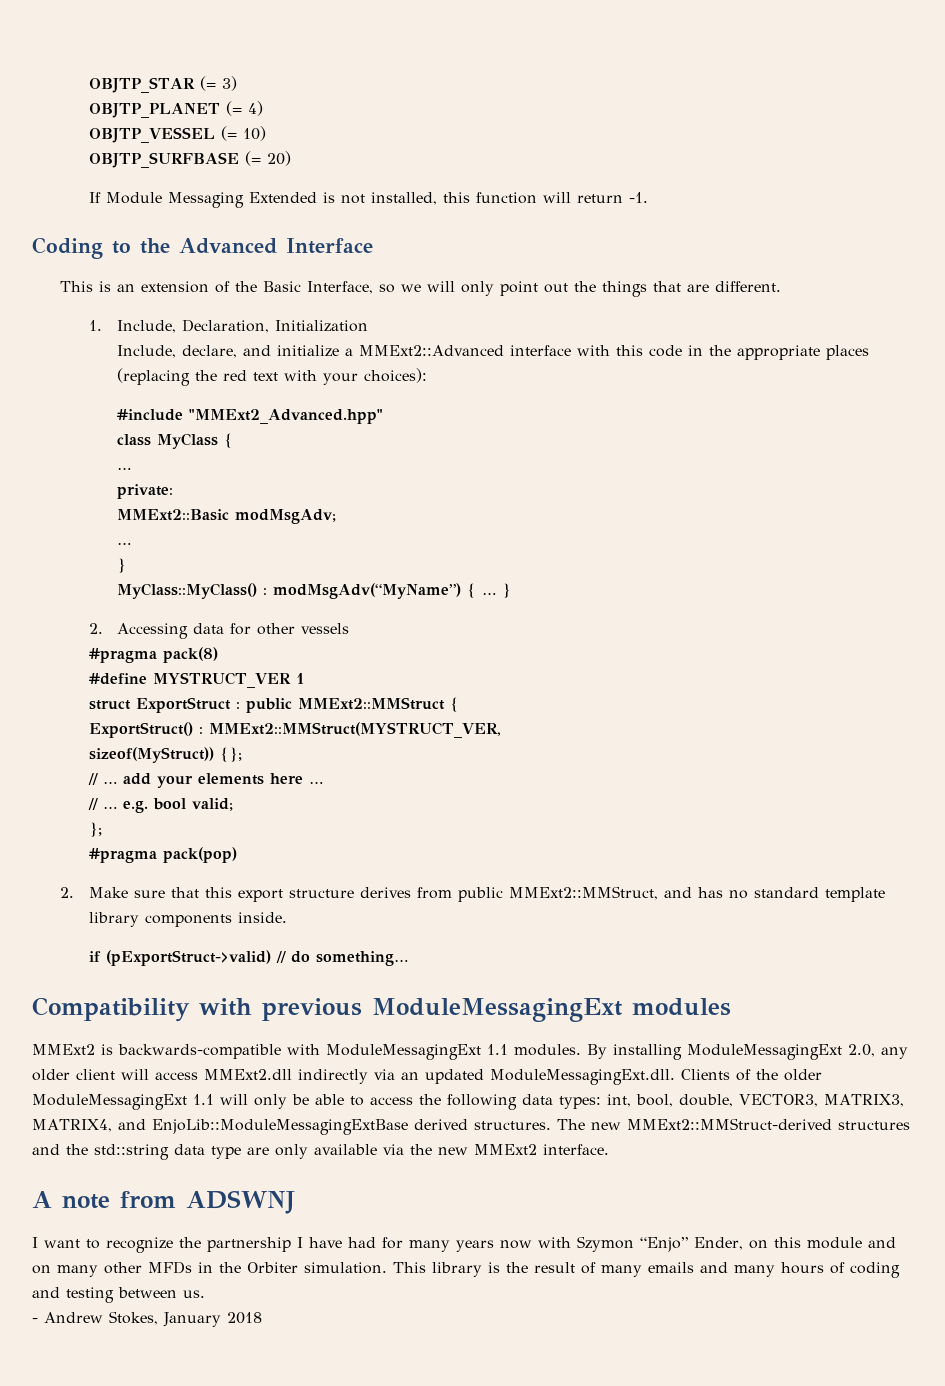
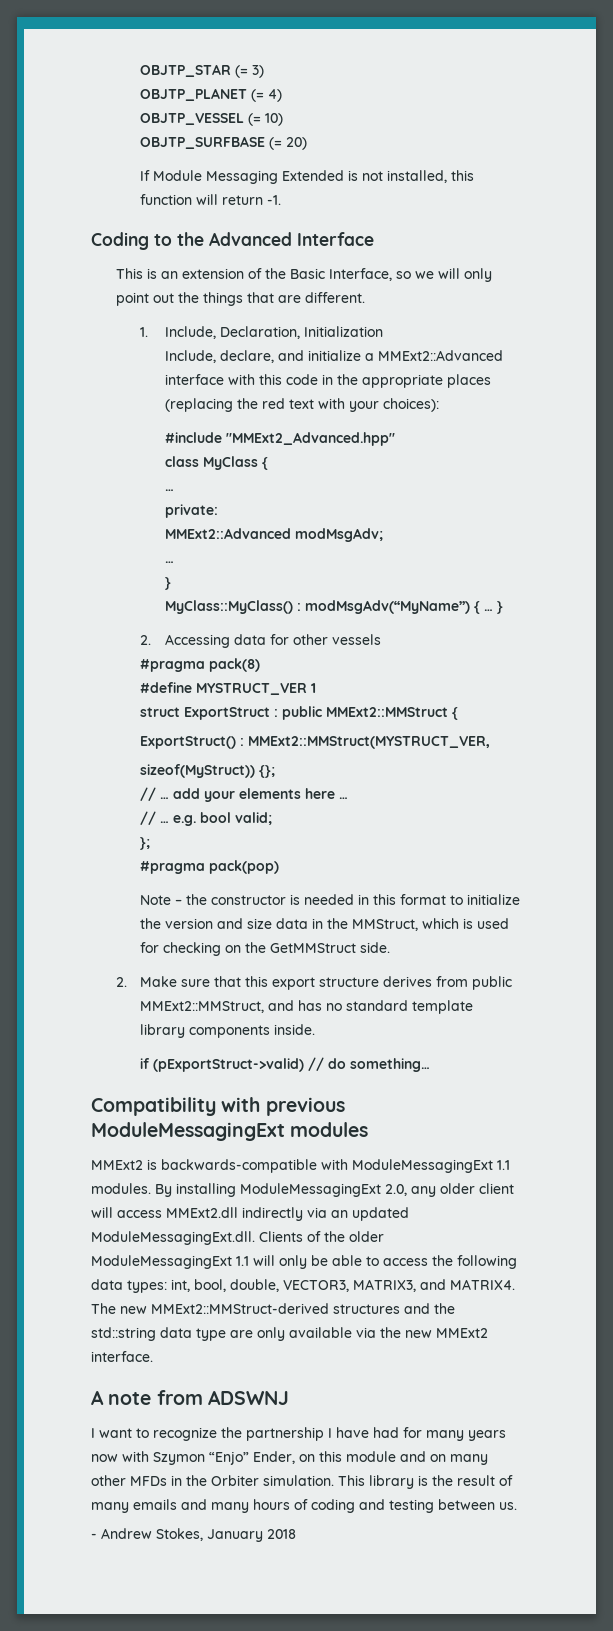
[116,509,229,521] MMExt2::Basic -> [164,528,291,539] MMExt2::Advanced
(237, 855) none -> [140,894,521,905] [140,918,510,931] [140,942,391,956] // Note – the constructor is needed in this format to initialize the version and size data in the MMStruct, which is used for checking on the GetMMStruct side.
[32,1119,551,1135] MATRIX4, and EnjoLib::ModuleMessagingExtBase derived structures. -> [420,1279,515,1290] and MATRIX4.

